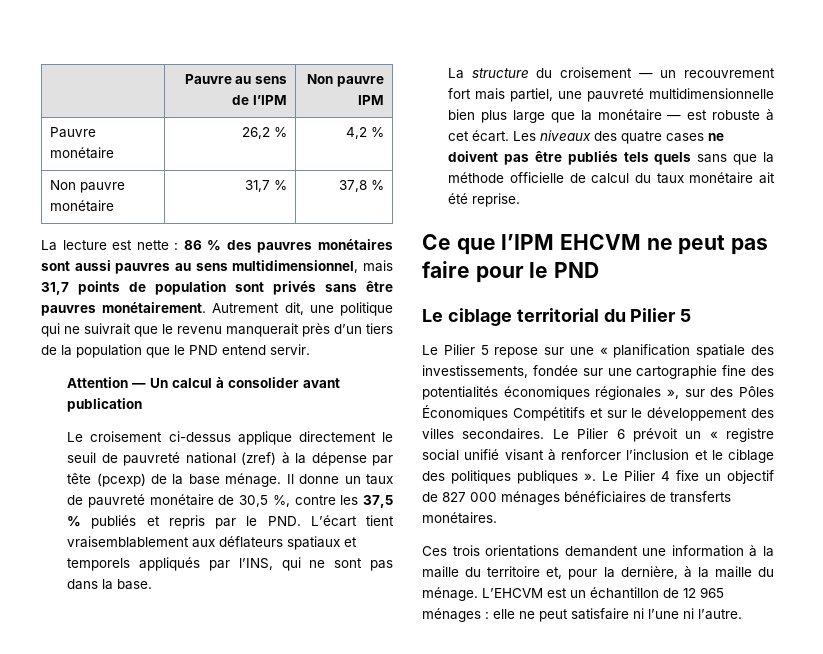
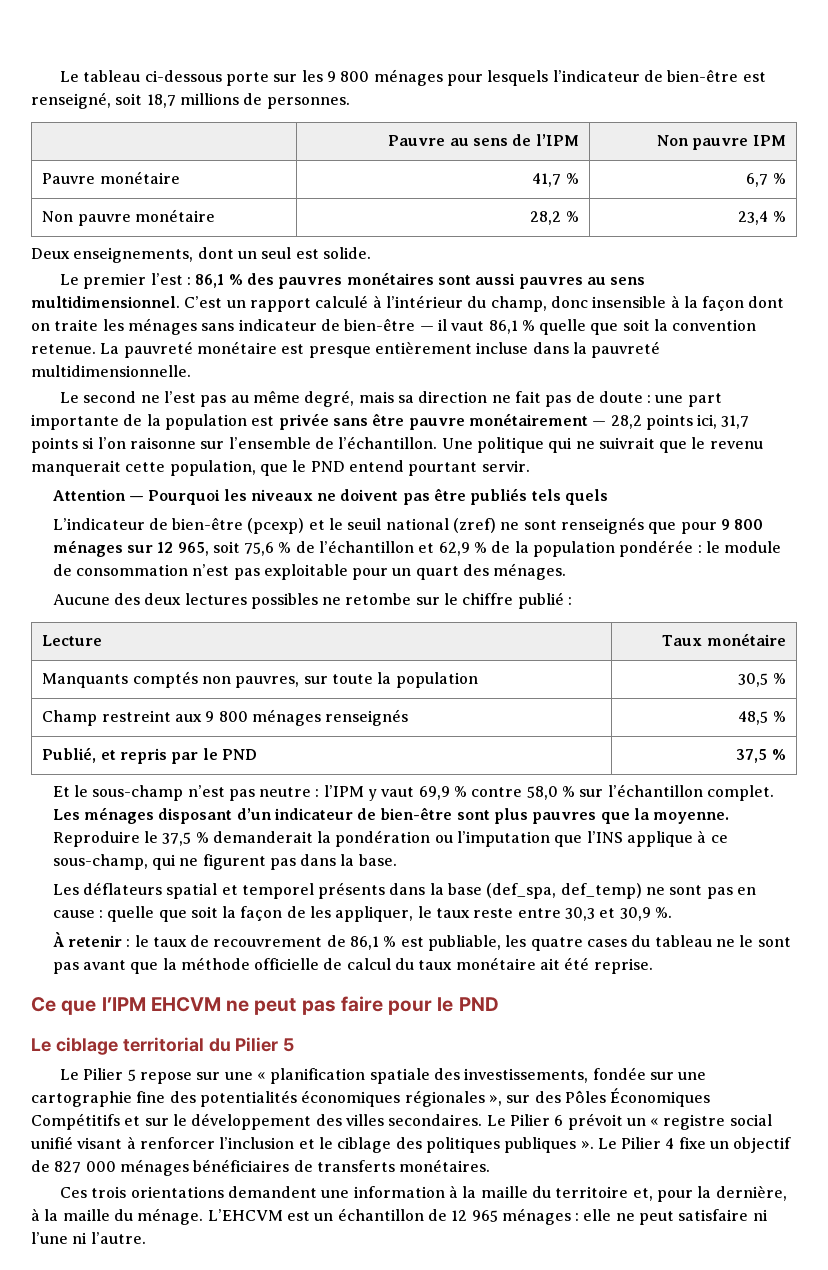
(184, 79) none -> [60,69,766,86] [31,92,350,109] Le tableau ci-dessous porte sur les 9 800 ménages pour lesquels l’indicateur de bien-être est renseigné, soit 18,7 millions de personnes. //
[242,127,288,139] [346,127,368,139] 26,2 % | 4,2 -> [532,173,579,187] [746,173,769,187] 41,7 % | 6,7
[245,180,288,192] [339,180,385,192] [41,240,202,251] 31,7 % | 37,8 % // La lecture est nette : 86 -> [530,211,579,225] [738,211,786,225] [31,247,371,263] [60,273,225,289] 28,2 % | 23,4 % // Deux enseignements, dont un seul est solide. // Le premier l’est : 86,1
[232,260,393,273] [41,281,393,295] [41,302,334,316] multidimensionnel, mais 31,7 points de population sont privés sans être pauvres monétairement. Autrement dit, une -> [31,295,785,312] [31,318,757,335] [31,341,661,358] [31,365,191,377] [60,390,722,407] [31,413,750,430] [31,436,473,453] multidimensionnel. C’est un rapport calculé à l’intérieur du champ, donc insensible à la façon dont on traite les ménages sans indicateur de bien-être — il vaut 86,1 % quelle que soit la convention retenue. La pauvreté monétaire est presque entièrement incluse dans la pauvreté multidimensionnelle. // Le second ne l’est pas au même degré, mais sa direction ne fait pas de doute : une part importante de la population est privée sans être pauvre monétairement — 28,2 points ici, 31,7 points si l’on raisonne sur l’ensemble de l’échantillon. Une
[302,323,393,337] [41,344,142,358] près d’un tiers de la population -> [125,460,256,476] cette population,
(266, 350) none -> [408,462,478,476] pourtant
[150,377,341,388] [67,398,143,412] [67,431,393,445] [67,452,393,466] [67,473,393,487] [67,494,393,508] [67,515,394,529] [67,536,358,550] [67,557,393,571] [67,579,153,590] [448,67,775,79] [448,88,774,102] [448,109,774,123] [448,130,705,144] Un calcul à consolider avant publication // Le croisement ci-dessus applique directement le seuil de pauvreté national (zref) à la dépense par tête (pcexp) de la base ménage. Il donne un taux de pauvreté monétaire de 30,5 %, contre les 37,5 % publiés et repris par le PND. L’écart tient vraisemblablement aux déflateurs spatiaux et temporels appliqués par l’INS, qui ne sont pas dans la base. // La structure du croisement — un recouvrement fort mais partiel, une pauvreté multidimensionnelle bien plus large que la monétaire — est robuste à cet écart. Les niveaux des quatre cases -> [148,489,313,505] Pourquoi les niveaux
[697,154,728,163] sans -> [52,517,764,534] [52,540,782,557] [52,563,567,580] [52,592,573,609] [42,635,103,646] [662,633,786,646] [42,671,478,688] [738,673,786,687] [42,709,409,726] [738,711,786,725] [42,747,257,764] [736,749,786,763] [52,784,774,801] [52,807,730,824] [52,830,728,847] [52,854,397,870] [52,882,757,899] [52,906,672,922] [52,932,791,951] [52,960,126,974] // L’indicateur de bien-être (pcexp) et le seuil national (zref) ne sont renseignés que pour 9 800 ménages sur 12 965, soit 75,6 % de l’échantillon et 62,9 % de la population pondérée : le module de consommation n’est pas exploitable pour un quart des ménages. // Aucune des deux lectures possibles ne retombe sur le chiffre publié : // Lecture | Taux monétaire // Manquants comptés non pauvres, sur toute la population | 30,5 % // Champ restreint aux 9 800 ménages renseignés | 48,5 % // Publié, et repris par le PND | 37,5 % // Et le sous-champ n’est pas neutre : l’IPM y vaut 69,9 % contre 58,0 % sur l’échantillon complet. Les ménages disposant d’un indicateur de bien-être sont plus pauvres que la moyenne. Reproduire le 37,5 % demanderait la pondération ou l’imputation que l’INS applique à ce sous-champ, qui ne figurent pas dans la base. // Les déflateurs spatial et temporel présents dans la base (def_spa, def_temp) ne sont pas en cause : quelle que soit la façon de les appliquer, le taux reste entre 30,3 et 30,9 %. // À retenir : le taux de recouvrement de 86,1 % est publiable, les quatre cases du tableau ne le sont pas avant

